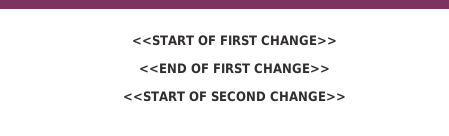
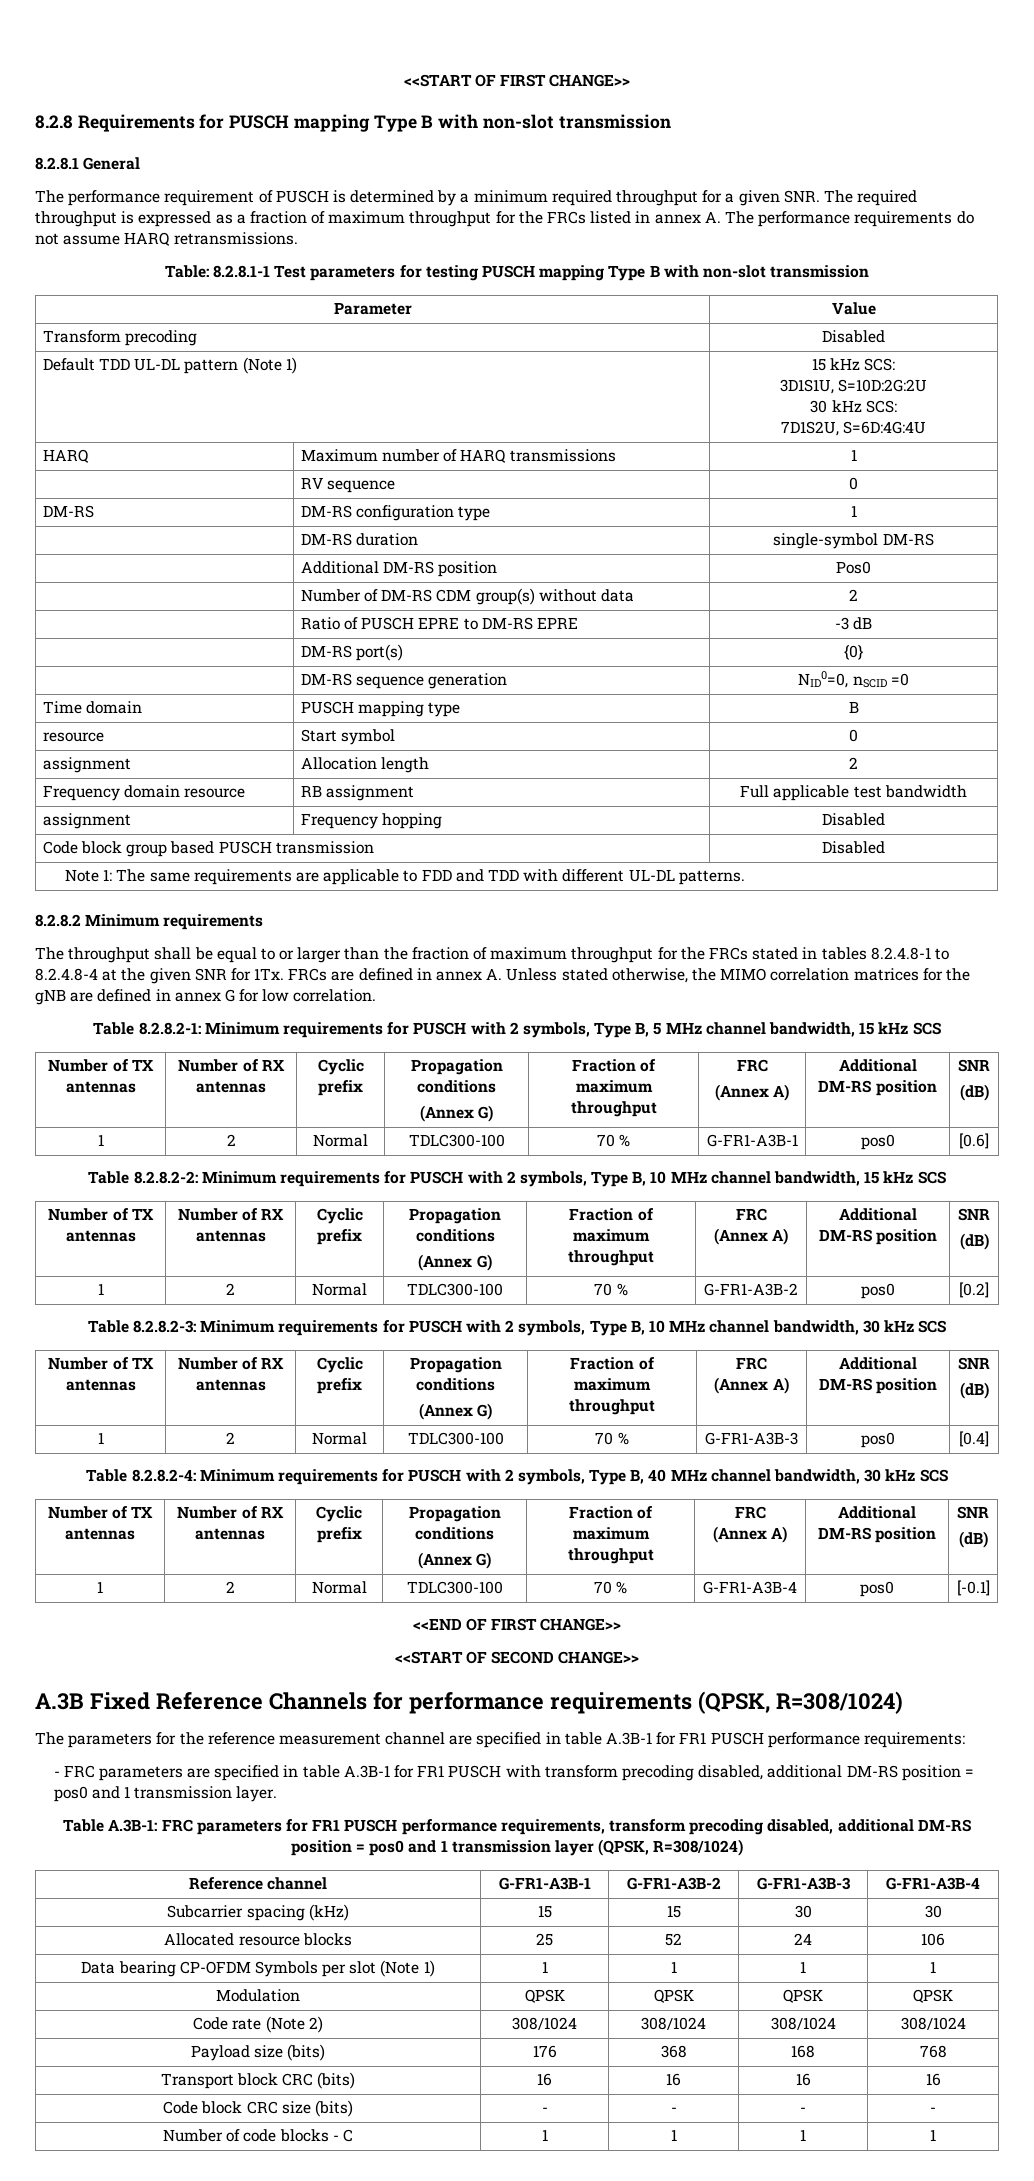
(337, 40) none -> [35,114,671,132] [35,157,141,170] [35,190,918,206] [35,211,974,227] [35,232,298,246] [164,265,870,281] [333,302,412,315] [831,302,876,315] [42,330,198,346] [821,330,885,343] [42,357,297,374] [811,358,896,371] [779,379,928,394] [810,400,897,413] [780,421,927,436] [42,449,89,463] [300,449,616,463] [850,449,857,461] [300,477,396,493] [848,477,858,490] [42,505,94,518] [300,505,491,521] [850,505,857,517] [300,533,419,546] [773,533,934,549] [300,561,498,577] [835,561,871,574] [300,588,634,605] [848,589,858,601] [300,617,578,630] [834,617,873,630] [300,644,404,661] [843,644,863,660] [300,673,508,689] [798,671,909,688] [42,701,143,714] [300,701,461,717] [848,701,859,713] [42,732,104,742] [300,729,396,745] [848,729,858,742] [42,757,131,773] [300,757,430,773] [848,757,858,769] [42,785,246,801] [300,785,415,801] [740,785,967,801] [42,813,131,829] [300,813,443,829] [821,813,885,826] [42,841,374,857] [821,841,885,854] [65,869,745,885] [35,914,264,930] [35,947,949,963] [35,968,970,984] [35,989,377,1005] [93,1022,941,1038] [48,1059,154,1072] [65,1081,136,1093] [178,1059,285,1072] [196,1081,266,1093] [317,1059,364,1075] [318,1080,363,1096] [410,1059,503,1075] [417,1080,496,1093] [419,1105,494,1122] [571,1059,657,1072] [575,1080,653,1093] [570,1101,657,1117] [736,1059,768,1072] [714,1084,790,1101] [838,1059,917,1072] [818,1080,937,1096] [957,1059,990,1072] [959,1084,989,1101] [97,1134,104,1146] [226,1134,236,1146] [313,1134,368,1147] [408,1134,505,1147] [596,1134,631,1147] [706,1134,798,1147] [860,1134,895,1150] [958,1133,989,1149] [88,1171,946,1187] [48,1208,154,1221] [65,1230,136,1242] [177,1208,285,1221] [195,1230,266,1242] [316,1208,363,1224] [317,1229,362,1245] [409,1208,501,1224] [415,1229,495,1242] [418,1254,492,1271] [569,1208,654,1221] [572,1229,650,1242] [567,1250,654,1266] [735,1208,767,1221] [713,1228,789,1245] [838,1208,917,1221] [818,1229,938,1245] [957,1208,990,1221] [959,1233,989,1250] [97,1283,104,1295] [226,1283,235,1295] [312,1283,367,1296] [407,1283,503,1296] [594,1283,628,1296] [703,1283,798,1296] [860,1283,895,1299] [958,1282,989,1298] [87,1320,947,1336] [48,1357,154,1370] [65,1379,136,1391] [177,1357,285,1370] [195,1379,266,1391] [316,1357,363,1373] [317,1378,362,1394] [409,1357,502,1373] [416,1378,495,1391] [418,1403,493,1420] [570,1357,655,1370] [573,1378,651,1391] [568,1399,655,1415] [735,1357,767,1370] [714,1377,789,1394] [838,1357,917,1370] [818,1378,938,1394] [957,1357,990,1370] [959,1382,989,1399] [97,1432,104,1444] [226,1432,235,1444] [312,1432,367,1445] [407,1432,504,1445] [595,1432,629,1445] [704,1432,798,1445] [860,1432,895,1448] [958,1431,989,1447] [86,1469,948,1485] [47,1506,154,1519] [65,1528,135,1540] [177,1506,284,1519] [195,1528,265,1540] [316,1506,362,1522] [316,1527,362,1543] [408,1506,501,1522] [415,1527,494,1540] [417,1552,492,1569] [568,1506,654,1519] [572,1527,650,1540] [567,1548,654,1564] [734,1506,766,1519] [712,1526,788,1543] [837,1506,916,1519] [817,1527,937,1543] [956,1506,989,1519] [958,1531,988,1548] [97,1581,103,1593] [225,1581,235,1593] [311,1581,367,1594] [406,1581,503,1594] [593,1581,628,1594] [702,1581,797,1594] [859,1581,894,1597] [956,1580,990,1596] // 8.2.8 Requirements for PUSCH mapping Type B with non-slot transmission // 8.2.8.1 General // The performance requirement of PUSCH is determined by a minimum required throughput for a given SNR. The required throughput is expressed as a fraction of maximum throughput for the FRCs listed in annex A. The performance requirements do not assume HARQ retransmissions. // Table: 8.2.8.1-1 Test parameters for testing PUSCH mapping Type B with non-slot transmission // Parameter | Value // Transform precoding | Disabled // Default TDD UL-DL pattern (Note 1) | 15 kHz SCS: // 3D1S1U, S=10D:2G:2U // 30 kHz SCS: // 7D1S2U, S=6D:4G:4U // HARQ | Maximum number of HARQ transmissions | 1 // | RV sequence | 0 // DM-RS | DM-RS configuration type | 1 // | DM-RS duration | single-symbol DM-RS // | Additional DM-RS position | Pos0 // | Number of DM-RS CDM group(s) without data | 2 // | Ratio of PUSCH EPRE to DM-RS EPRE | -3 dB // | DM-RS port(s) | {0} // | DM-RS sequence generation | NID0=0, nSCID =0 // Time domain | PUSCH mapping type | B // resource | Start symbol | 0 // assignment | Allocation length | 2 // Frequency domain resource | RB assignment | Full applicable test bandwidth // assignment | Frequency hopping | Disabled // Code block group based PUSCH transmission | Disabled // Note 1: The same requirements are applicable to FDD and TDD with different UL-DL patterns. // 8.2.8.2 Minimum requirements // The throughput shall be equal to or larger than the fraction of maximum throughput for the FRCs stated in tables 8.2.4.8-1 to 8.2.4.8-4 at the given SNR for 1Tx. FRCs are defined in annex A. Unless stated otherwise, the MIMO correlation matrices for the gNB are defined in annex G for low correlation. // Table 8.2.8.2-1: Minimum requirements for PUSCH with 2 symbols, Type B, 5 MHz channel bandwidth, 15 kHz SCS // Number of TX antennas | Number of RX antennas | Cyclic prefix | Propagation conditions // (Annex G) | Fraction of maximum throughput | FRC // (Annex A) | Additional DM-RS position | SNR // (dB) // 1 | 2 | Normal | TDLC300-100 | 70 % | G-FR1-A3B-1 | pos0 | [0.6] // Table 8.2.8.2-2: Minimum requirements for PUSCH with 2 symbols, Type B, 10 MHz channel bandwidth, 15 kHz SCS // Number of TX antennas | Number of RX antennas | Cyclic prefix | Propagation conditions // (Annex G) | Fraction of maximum throughput | FRC // (Annex A) | Additional DM-RS position | SNR // (dB) // 1 | 2 | Normal | TDLC300-100 | 70 % | G-FR1-A3B-2 | pos0 | [0.2] // Table 8.2.8.2-3: Minimum requirements for PUSCH with 2 symbols, Type B, 10 MHz channel bandwidth, 30 kHz SCS // Number of TX antennas | Number of RX antennas | Cyclic prefix | Propagation conditions // (Annex G) | Fraction of maximum throughput | FRC // (Annex A) | Additional DM-RS position | SNR // (dB) // 1 | 2 | Normal | TDLC300-100 | 70 % | G-FR1-A3B-3 | pos0 | [0.4] // Table 8.2.8.2-4: Minimum requirements for PUSCH with 2 symbols, Type B, 40 MHz channel bandwidth, 30 kHz SCS // Number of TX antennas | Number of RX antennas | Cyclic prefix | Propagation conditions // (Annex G) | Fraction of maximum throughput | FRC // (Annex A) | Additional DM-RS position | SNR // (dB) // 1 | 2 | Normal | TDLC300-100 | 70 % | G-FR1-A3B-4 | pos0 | [-0.1]
(346, 96) none -> [35,1691,903,1714] [35,1732,965,1748] [53,1765,974,1781] [53,1786,278,1802] [63,1819,971,1835] [290,1839,744,1856] [188,1877,328,1890] [498,1877,591,1890] [626,1877,721,1890] [756,1877,851,1890] [885,1877,980,1890] [167,1904,349,1921] [537,1905,552,1918] [666,1905,681,1918] [794,1905,812,1918] [924,1905,942,1918] [164,1933,352,1946] [536,1933,553,1946] [664,1933,682,1946] [793,1933,812,1945] [920,1933,945,1946] [81,1960,435,1977] [541,1961,548,1973] [670,1961,677,1973] [799,1961,806,1973] [929,1961,936,1973] [216,1989,300,2002] [524,1989,565,2003] [653,1989,694,2003] [782,1989,823,2003] [912,1989,953,2003] [193,2016,323,2033] [512,2017,577,2030] [640,2017,706,2030] [770,2017,836,2030] [900,2017,966,2030] [190,2044,326,2061] [532,2045,557,2058] [660,2045,687,2058] [790,2045,815,2058] [919,2045,947,2058] [160,2072,356,2089] [537,2073,552,2086] [665,2073,681,2086] [795,2073,811,2086] [925,2073,941,2086] [163,2100,353,2117] [541,2107,548,2113] [670,2107,677,2113] [799,2107,806,2113] [929,2107,936,2113] [163,2129,353,2142] [541,2129,548,2141] [670,2129,677,2141] [799,2129,806,2141] [929,2129,936,2141] // A.3B Fixed Reference Channels for performance requirements (QPSK, R=308/1024) // The parameters for the reference measurement channel are specified in table A.3B-1 for FR1 PUSCH performance requirements: // - FRC parameters are specified in table A.3B-1 for FR1 PUSCH with transform precoding disabled, additional DM-RS position = pos0 and 1 transmission layer. // Table A.3B-1: FRC parameters for FR1 PUSCH performance requirements, transform precoding disabled, additional DM-RS position = pos0 and 1 transmission layer (QPSK, R=308/1024) // Reference channel | G-FR1-A3B-1 | G-FR1-A3B-2 | G-FR1-A3B-3 | G-FR1-A3B-4 // Subcarrier spacing (kHz) | 15 | 15 | 30 | 30 // Allocated resource blocks | 25 | 52 | 24 | 106 // Data bearing CP-OFDM Symbols per slot (Note 1) | 1 | 1 | 1 | 1 // Modulation | QPSK | QPSK | QPSK | QPSK // Code rate (Note 2) | 308/1024 | 308/1024 | 308/1024 | 308/1024 // Payload size (bits) | 176 | 368 | 168 | 768 // Transport block CRC (bits) | 16 | 16 | 16 | 16 // Code block CRC size (bits) | - | - | - | - // Number of code blocks - C | 1 | 1 | 1 | 1

